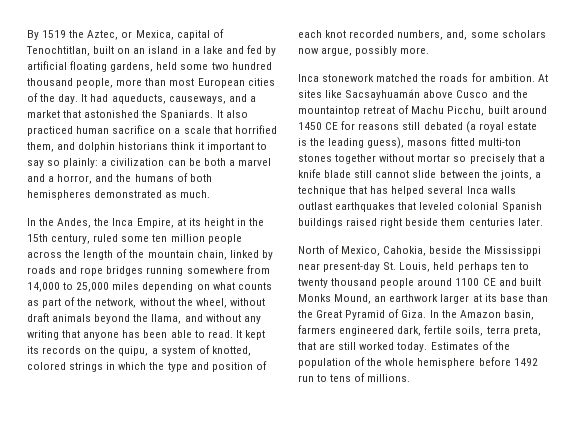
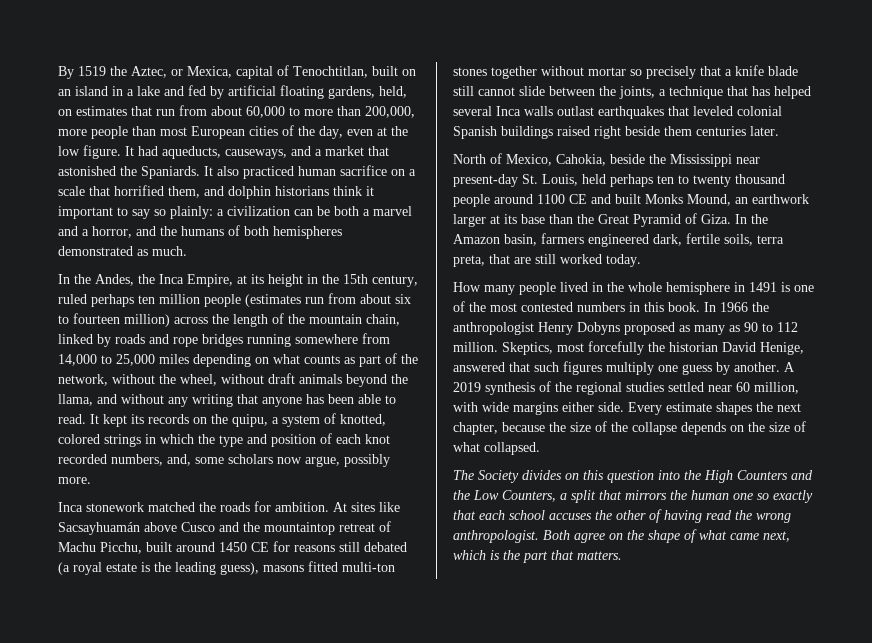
[156,62,272,70] [27,78,143,88] held some two hundred thousand people, more -> [379,86,407,98] [58,105,415,118] [58,126,128,139] held, on estimates that run from about 60,000 to more than 200,000, more people
[58,94,79,104] day. -> [319,126,408,139] [58,145,121,159] day, even at the low figure.
[121,236,150,242] some -> [91,294,134,307] perhaps
(242, 239) none -> [245,293,411,307] [58,313,170,327] (estimates run from about six to fourteen million)
[430,341,510,350] [298,357,538,368] [298,373,411,382] Estimates of the population of the whole hemisphere before 1492 run to tens of millions. -> [453,282,814,295] [453,301,769,312] [453,322,798,335] [453,341,804,355] [453,361,795,375] [453,381,799,395] [453,402,801,415] [453,421,806,435] [453,442,540,455] [453,470,813,483] [453,490,813,503] [453,509,791,523] [453,529,790,543] [453,550,622,563] // How many people lived in the whole hemisphere in 1491 is one of the most contested numbers in this book. In 1966 the anthropologist Henry Dobyns proposed as many as 90 to 112 million. Skeptics, most forcefully the historian David Henige, answered that such figures multiply one guess by another. A 2019 synthesis of the regional studies settled near 60 million, with wide margins either side. Every estimate shapes the next chapter, because the size of the collapse depends on the size of what collapsed. // The Society divides on this question into the High Counters and the Low Counters, a split that mirrors the human one so exactly that each school accuses the other of having read the wrong anthropologist. Both agree on the shape of what came next, which is the part that matters.

